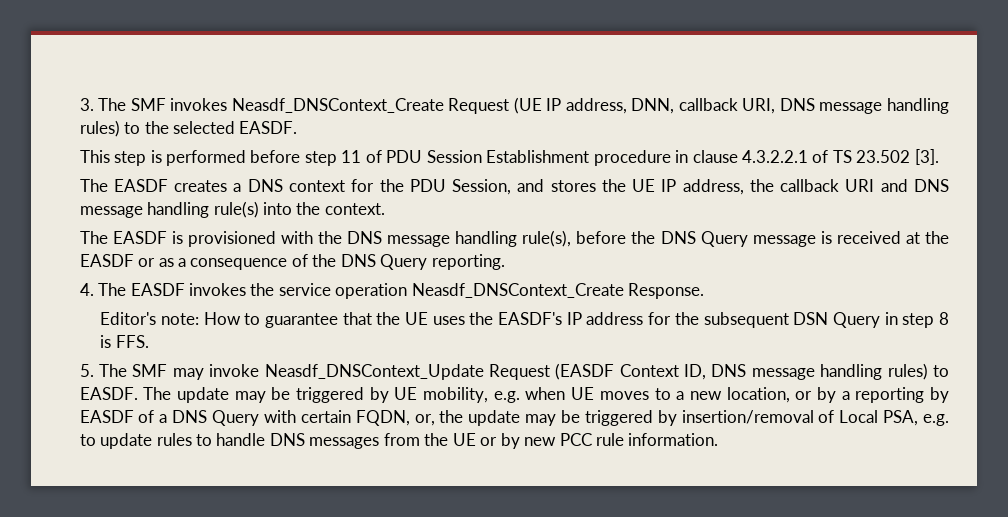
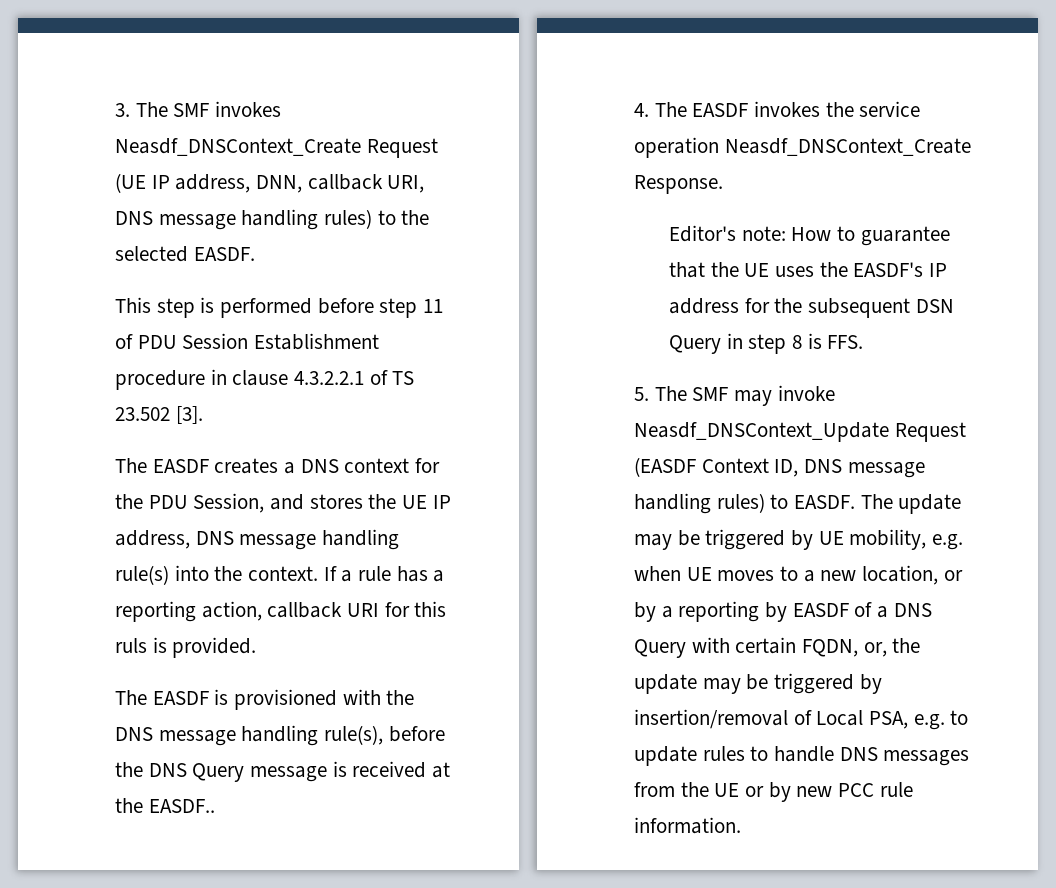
[749,179,908,192] the callback URI and -> (191, 539) none
(385, 209) none -> [323,566,445,582] [115,601,447,622] [115,637,257,658] If a rule has a reporting action, callback URI for this ruls is provided.
[79,254,505,270] EASDF or as a consequence of the DNS Query reporting. -> [148,799,215,813] EASDF..

